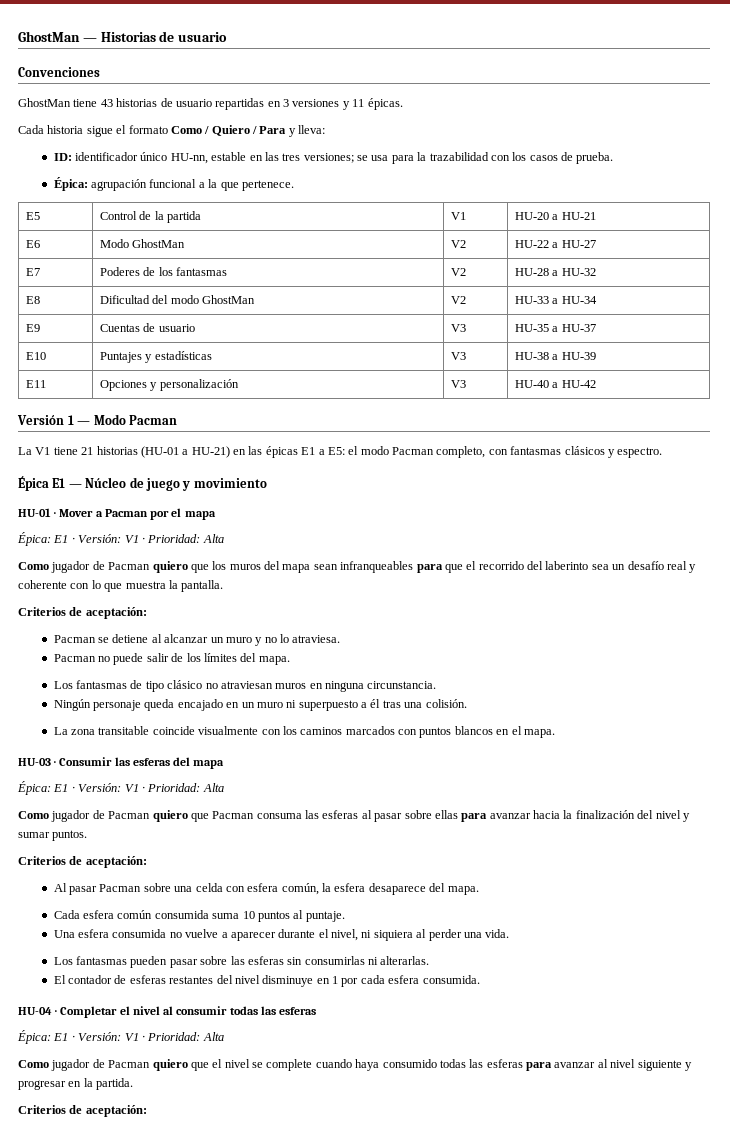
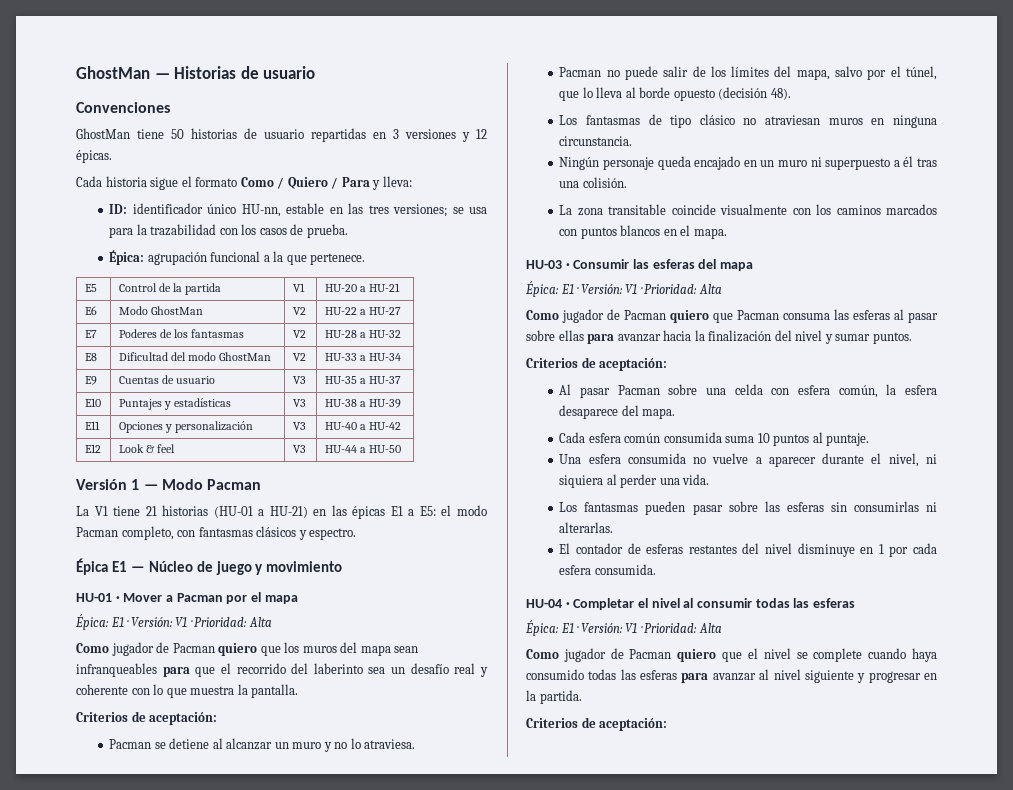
[100,99,113,107] 43 -> [171,129,184,139] 50
[352,99,365,107] 11 -> [476,129,487,139] 12
(596, 384) none -> [84,444,101,453] [118,444,176,453] [292,445,306,453] [324,445,402,453] // E12 | Look & feel | V3 | HU-44 a HU-50
[258,656,290,665] mapa. -> [796,66,937,80] [559,87,791,101] mapa, salvo por el túnel, que lo lleva al borde opuesto (decisión 48).

